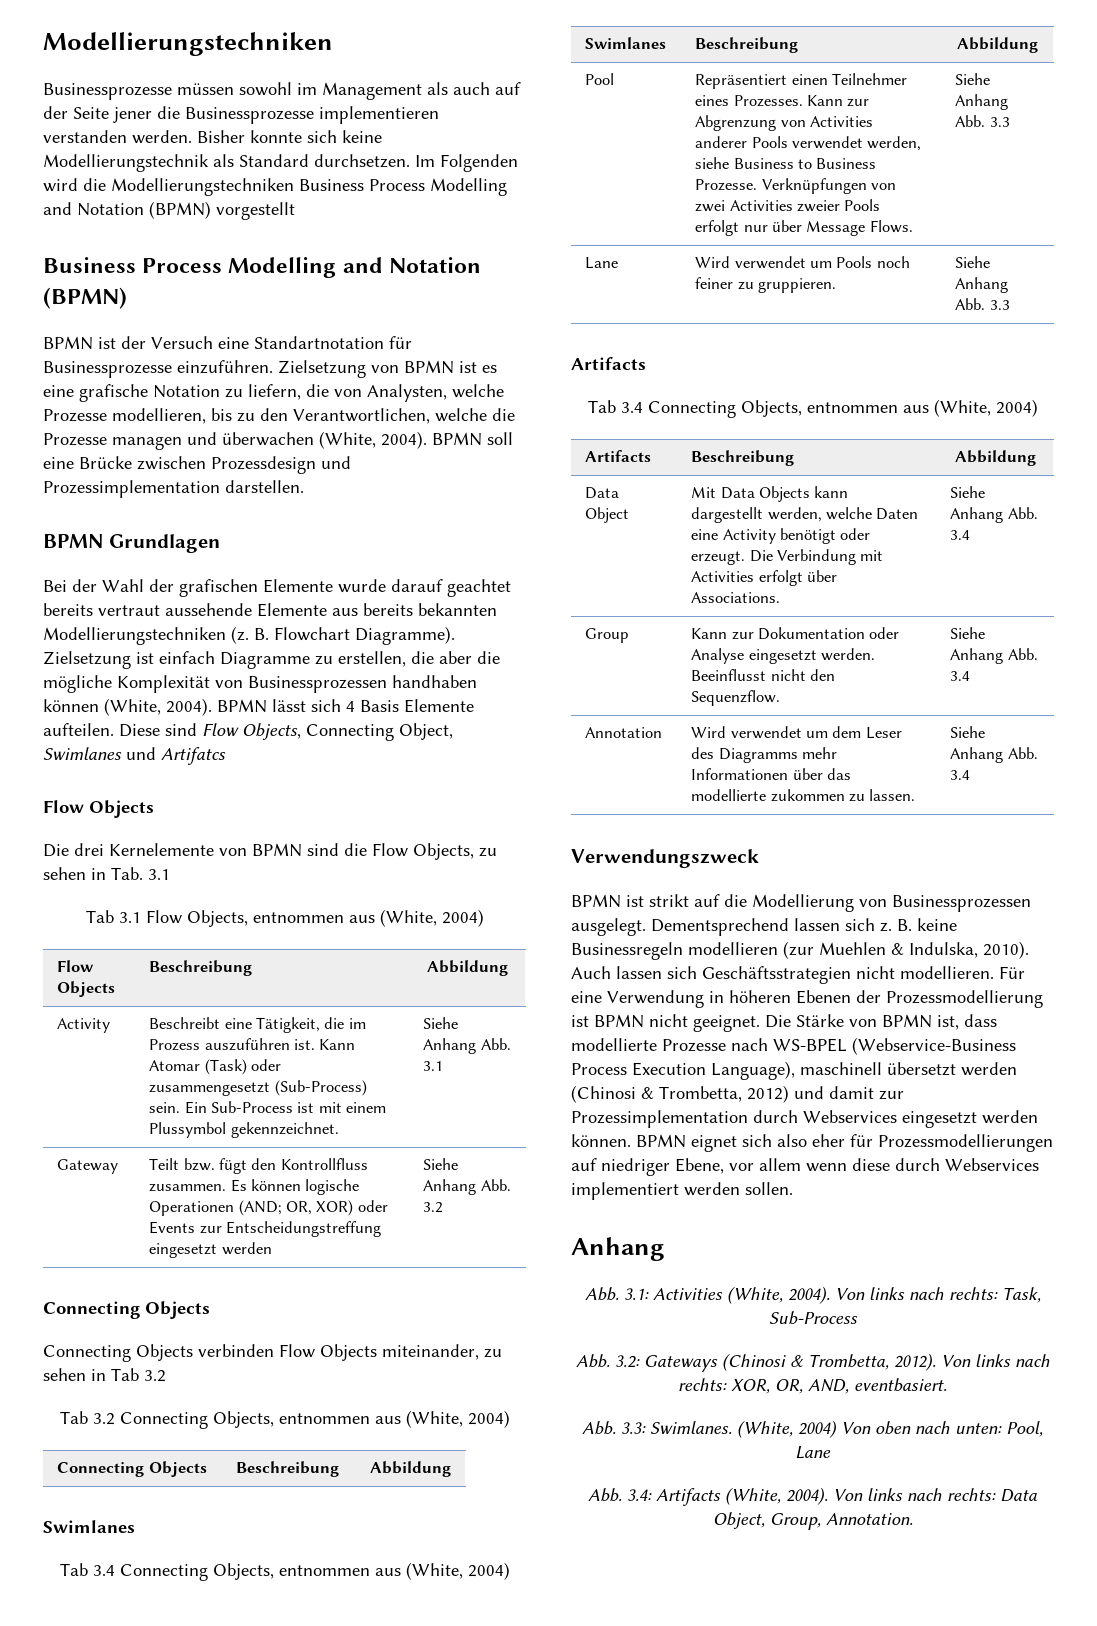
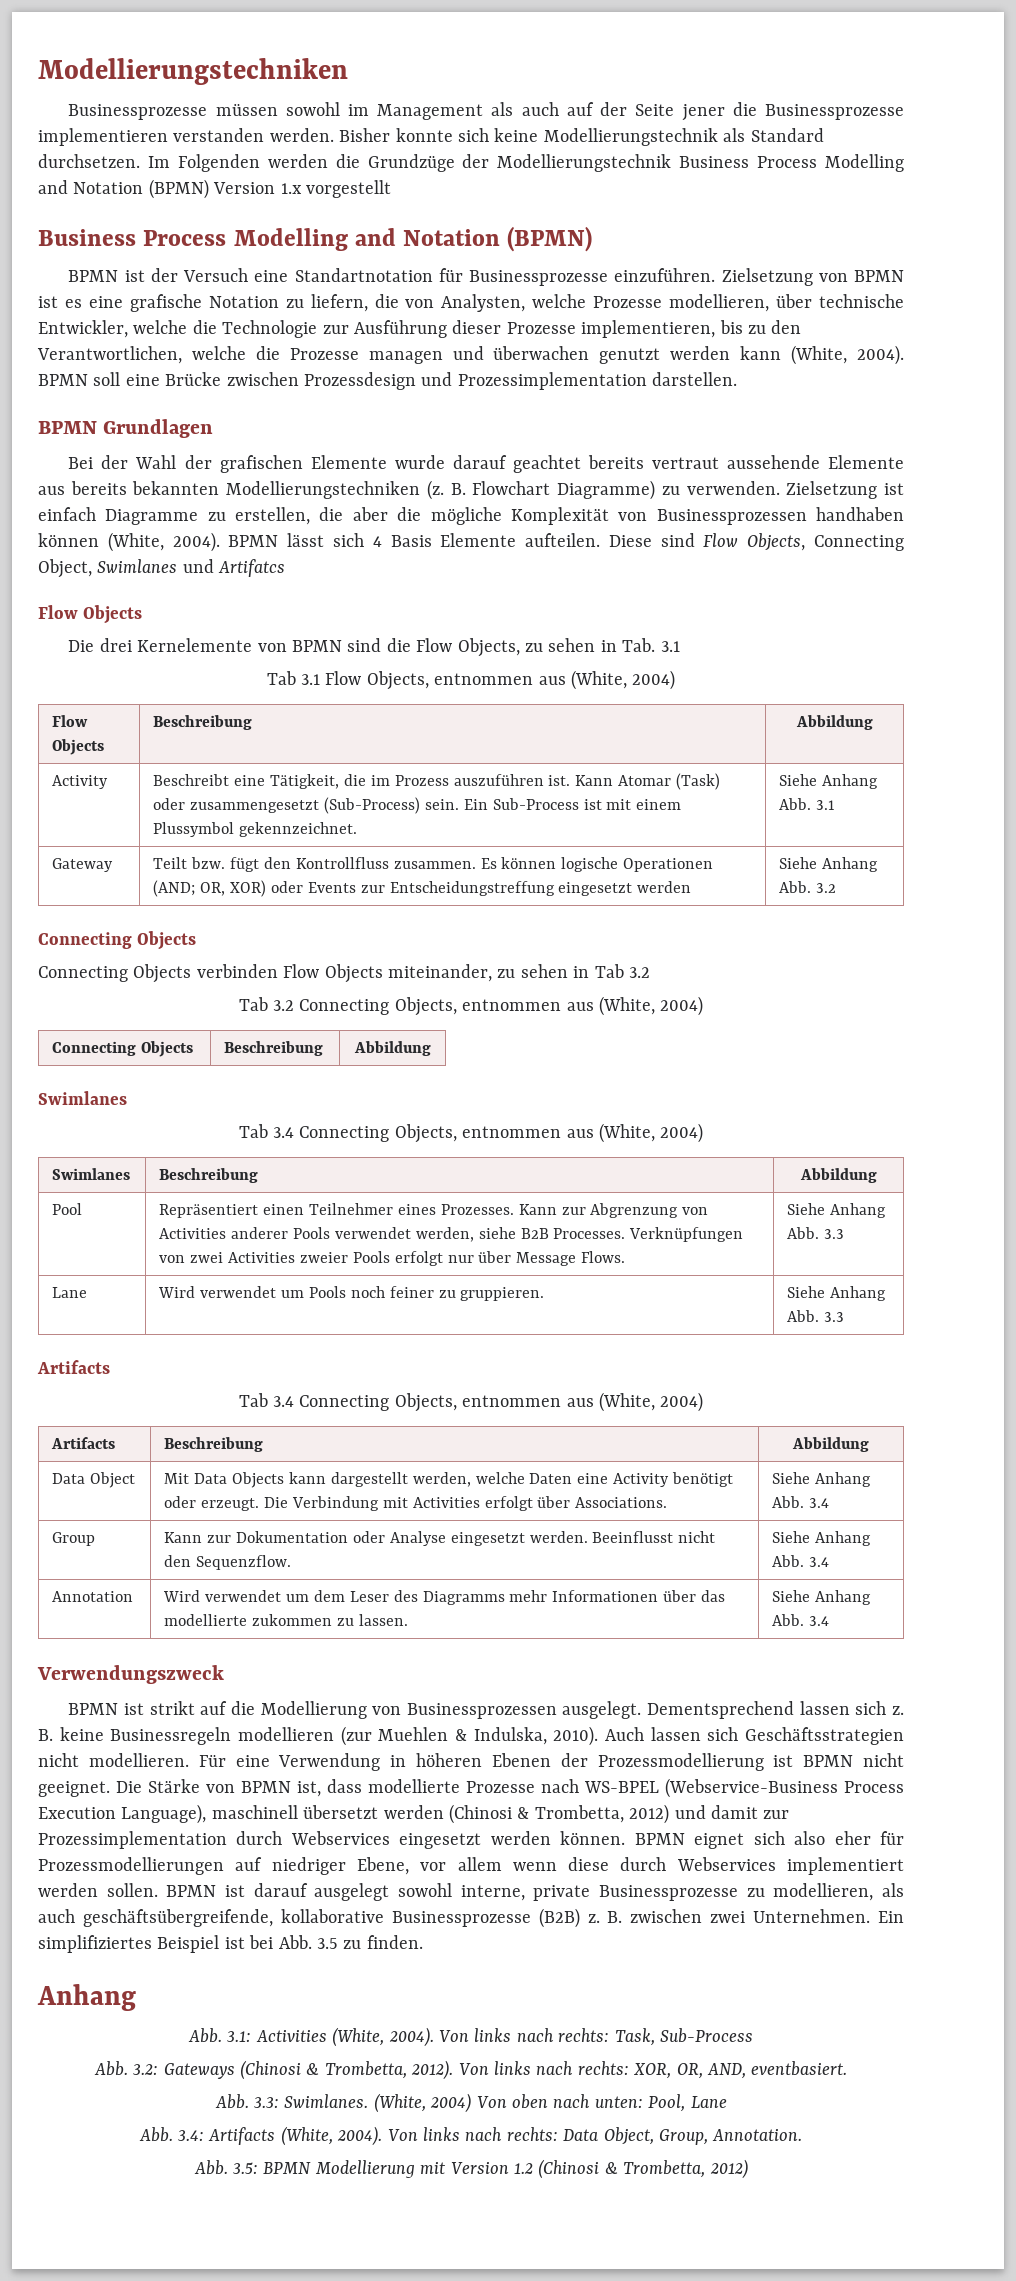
[43,178,507,196] [43,201,211,219] wird die Modellierungstechniken Business Process Modelling and Notation (BPMN) -> [267,154,904,172] [38,179,302,199] werden die Grundzüge der Modellierungstechnik Business Process Modelling and Notation (BPMN) Version 1.x
(206, 416) none -> [776,294,905,308] [38,320,716,338] über technische Entwickler, welche die Technologie zur Ausführung dieser Prozesse implementieren,
(314, 439) none -> [599,346,782,364] genutzt werden kann
[355,626,455,645] Diagramme). -> [557,480,780,500] Diagramme) zu verwenden.
[733,158,877,169] [695,179,758,191] Business to Business Prozesse. -> [520,1228,626,1239] B2B Processes.
(793, 1188) none -> [166,1883,904,1901] [38,1908,904,1928] [38,1935,423,1953] BPMN ist darauf ausgelegt sowohl interne, private Businessprozesse zu modellieren, als auch geschäftsübergreifende, kollaborative Businessprozesse (B2B) z. B. zwischen zwei Unternehmen. Ein simplifiziertes Beispiel ist bei Abb. 3.5 zu finden.
(913, 1519) none -> [193,2159,748,2179] // Abb. 3.5: BPMN Modellierung mit Version 1.2 (Chinosi & Trombetta, 2012)

